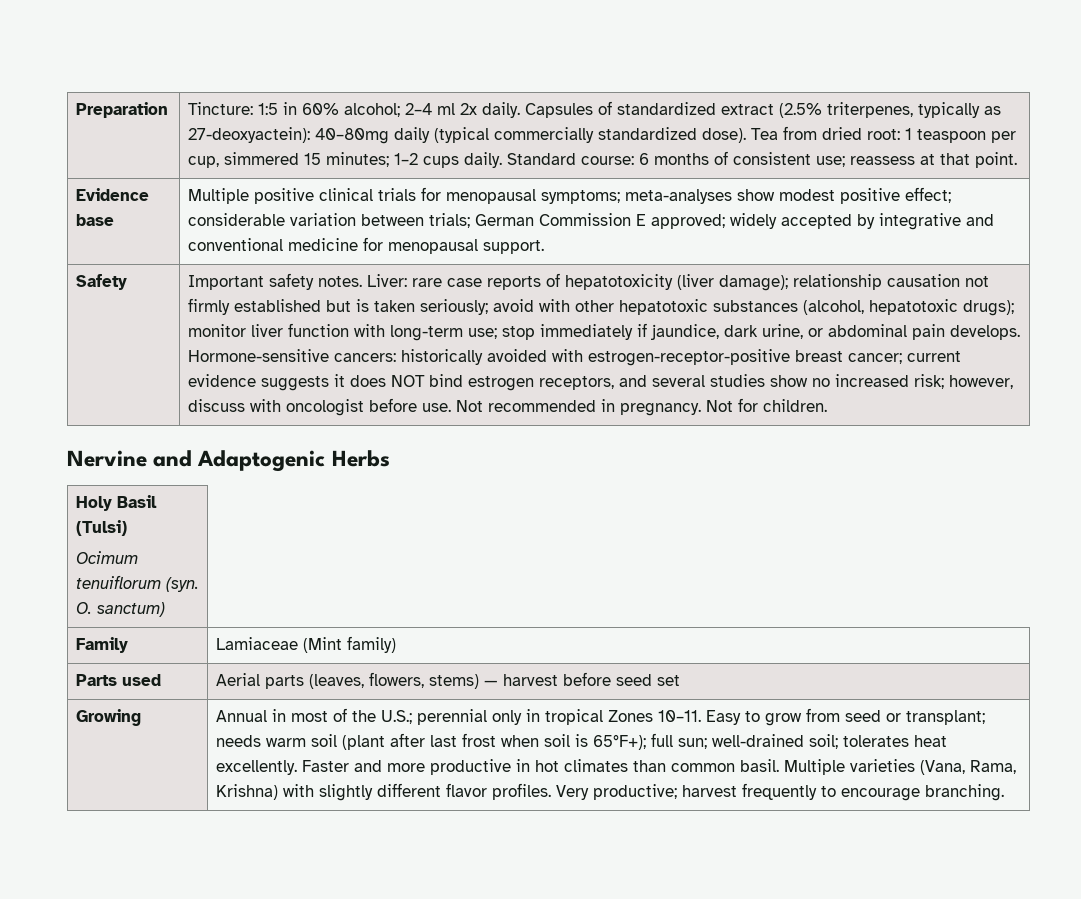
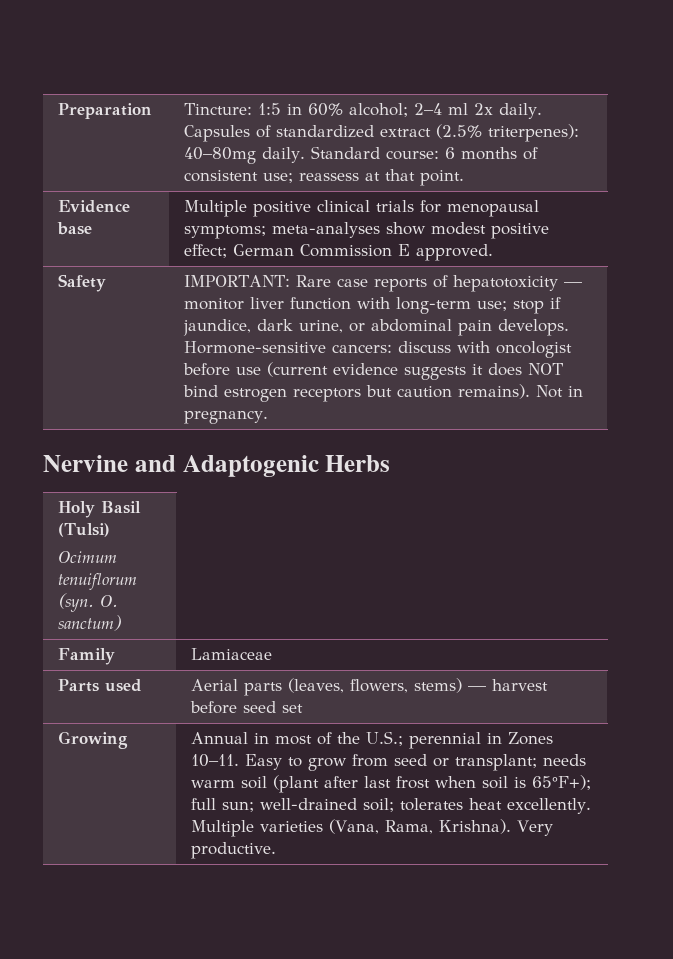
[826,102,1001,118] [187,126,1016,144] [187,152,459,168] triterpenes, typically as 27-deoxyactein): 40–80mg daily (typical commercially standardized dose). Tea from dried root: 1 teaspoon per cup, simmered 15 minutes; 1–2 cups -> [487,124,579,142] [183,147,256,164] triterpenes): 40–80mg
[187,213,994,230] [187,237,544,254] [75,274,127,290] [187,273,989,291] [187,298,1014,316] considerable variation between trials; German Commission E approved; widely accepted by integrative and conventional medicine for menopausal support. // Safety | Important safety notes. Liver: rare case reports of hepatotoxicity (liver damage); relationship causation not firmly established but is taken seriously; avoid with other hepatotoxic substances (alcohol, hepatotoxic drugs); -> [232,244,493,261] [57,274,106,292] [183,275,582,292] German Commission E approved. // Safety | IMPORTANT: Rare case reports of hepatotoxicity —
[539,324,633,340] immediately -> (544, 307) none
[400,349,961,366] historically avoided with estrogen-receptor-positive breast cancer; current -> [397,341,572,358] [182,362,328,377] discuss with oncologist before use (current
[538,374,1013,390] [187,398,596,416] receptors, and several studies show no increased risk; however, discuss with oncologist before use. Not recommended -> [292,384,563,402] receptors but caution remains). Not
[705,398,827,412] Not for children. -> (268, 417) none
[302,636,396,653] (Mint family) -> (272, 654) none
[491,709,603,725] only in tropical -> [486,733,502,744] in
[301,759,1016,775] [215,783,1004,801] Faster and more productive in hot climates than common basil. Multiple varieties (Vana, Rama, Krishna) with slightly different flavor profiles. Very productive; harvest frequently to encourage branching. -> [190,819,553,837] [190,842,276,859] Multiple varieties (Vana, Rama, Krishna). Very productive.

